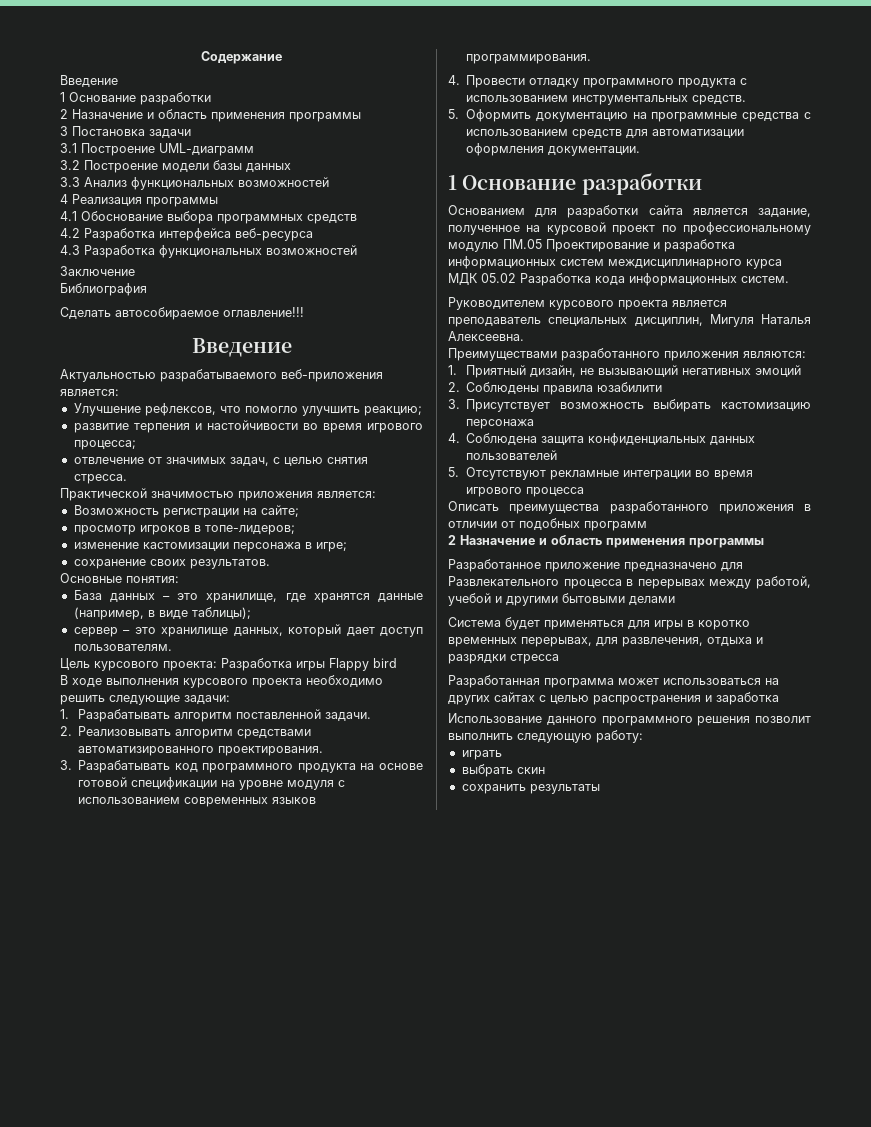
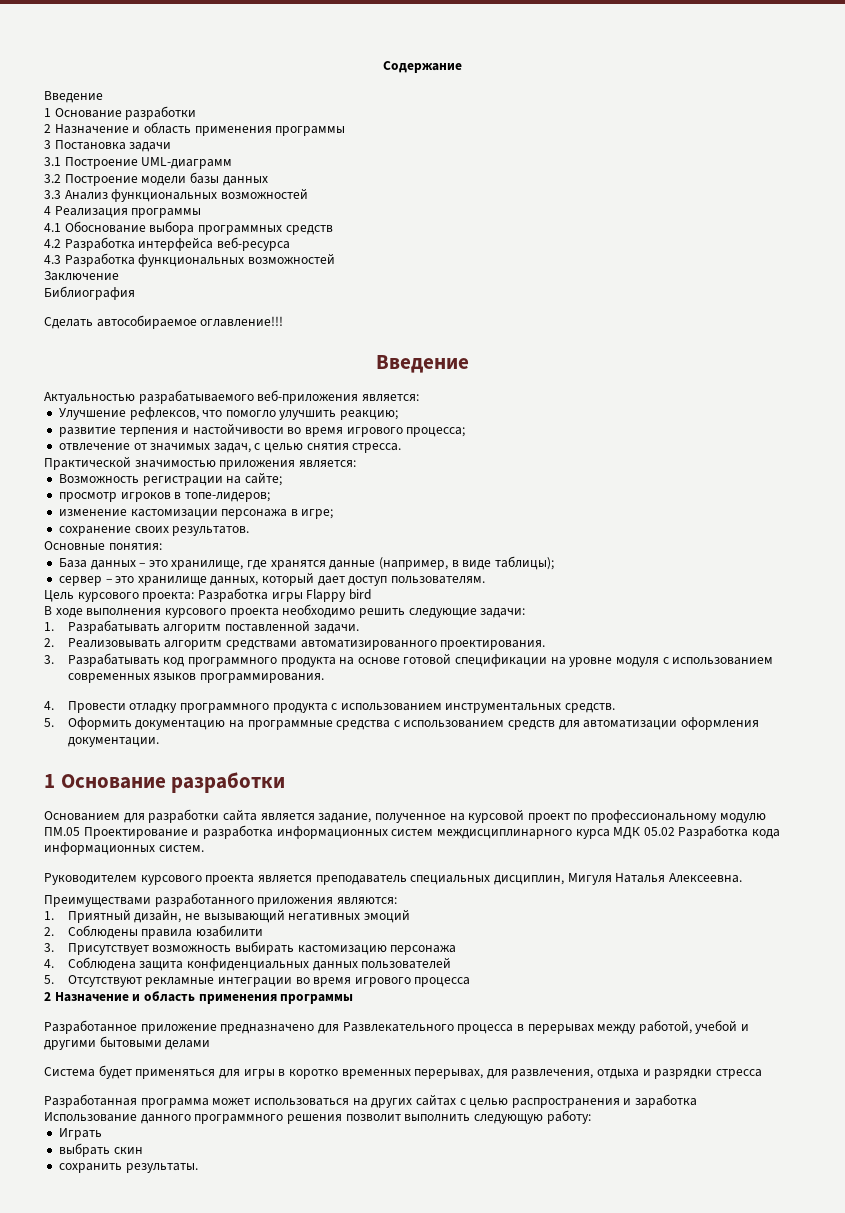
[448,501,811,514] [448,518,647,531] // Описать преимущества разработанного приложения в отличии от подобных программ -> (471, 982) none
[461,750,502,760] играть -> [58,1128,102,1140] Играть
[529,784,600,794] результаты -> [125,1163,198,1173] результаты.

